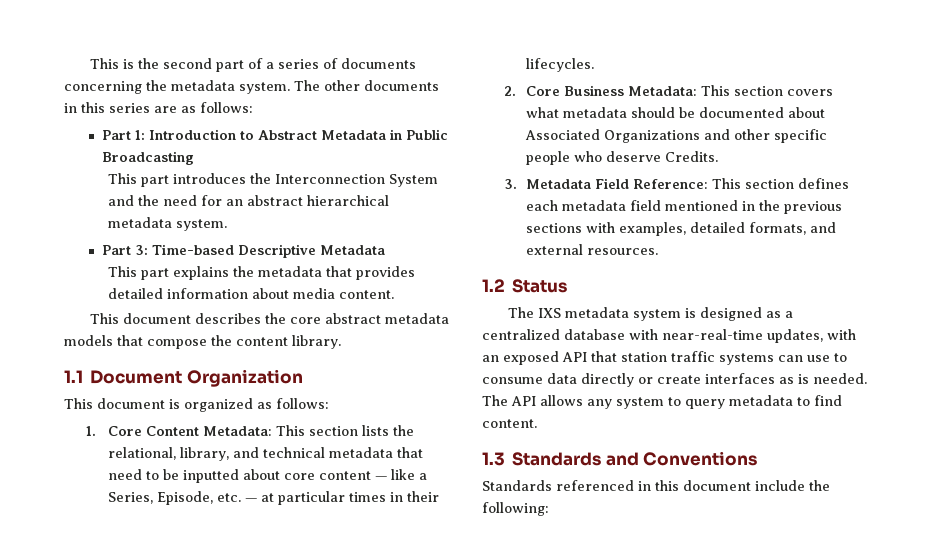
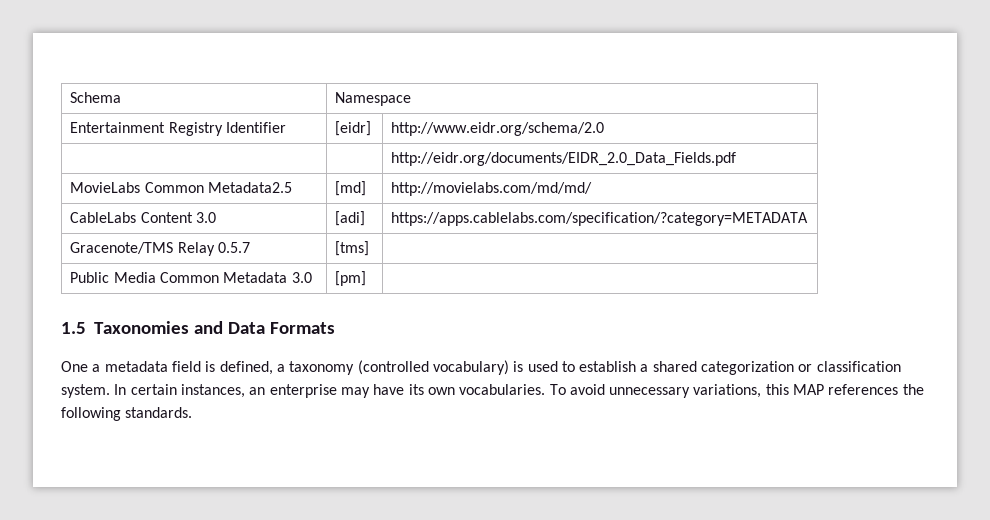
[90,58,417,72] [64,80,439,94] [64,102,253,113] [102,129,449,140] [102,151,195,165] [108,173,439,187] [108,195,390,206] [108,217,228,231] [102,244,386,258] [108,266,416,280] [108,288,395,299] [90,313,450,324] [64,335,341,349] [64,369,303,387] [64,398,329,412] [86,425,415,436] [108,447,424,461] [108,469,428,483] [108,491,440,505] [526,58,595,72] [504,85,834,96] [526,107,826,118] [525,129,828,143] [526,151,719,165] [504,178,850,189] [526,200,843,214] [526,222,837,236] [526,244,659,255] [482,279,568,293] [508,307,794,321] [482,329,856,343] [482,351,847,365] [482,373,867,387] [482,395,842,409] [482,419,537,428] [482,451,758,466] [482,480,830,491] [482,502,549,516] This is the second part of a series of documents concerning the metadata system. The other documents in this series are as follows: // Part 1: Introduction to Abstract Metadata in Public Broadcasting // This part introduces the Interconnection System and the need for an abstract hierarchical metadata system. // Part 3: Time-based Descriptive Metadata // This part explains the metadata that provides detailed information about media content. // This document describes the core abstract metadata models that compose the content library. // 1.1 Document Organization // This document is organized as follows: // 1. Core Content Metadata: This section lists the relational, library, and technical metadata that need to be inputted about core content — like a Series, Episode, etc. — at particular times in their lifecycles. // 2. Core Business Metadata: This section covers what metadata should be documented about Associated Organizations and other specific people who deserve Credits. // 3. Metadata Field Reference: This section defines each metadata field mentioned in the previous sections with examples, detailed formats, and external resources. // 1.2 Status // The IXS metadata system is designed as a centralized database with near-real-time updates, with an exposed API that station traffic systems can use to consume data directly or create interfaces as is needed. The API allows any system to query metadata to find content. // 1.3 Standards and Conventions // Standards referenced in this document include the following: -> [70,92,122,103] [335,92,412,106] [70,122,286,136] [335,121,372,136] [391,122,605,136] [391,152,737,166] [70,182,292,193] [335,181,367,196] [391,182,593,196] [70,212,216,223] [335,211,366,226] [391,212,809,226] [70,242,250,256] [335,241,370,256] [70,272,312,283] [335,271,367,286] [61,321,335,334] [61,360,901,375] [61,384,924,398] [61,407,193,421] Schema | Namespace // Entertainment Registry Identifier | [eidr] | http://www.eidr.org/schema/2.0 // | | http://eidr.org/documents/EIDR_2.0_Data_Fields.pdf // MovieLabs Common Metadata2.5 | [md] | http://movielabs.com/md/md/ // CableLabs Content 3.0 | [adi] | https://apps.cablelabs.com/specification/?category=METADATA // Gracenote/TMS Relay 0.5.7 | [tms] | // Public Media Common Metadata 3.0 | [pm] | // 1.5 Taxonomies and Data Formats // One a metadata field is defined, a taxonomy (controlled vocabulary) is used to establish a shared categorization or classification system. In certain instances, an enterprise may have its own vocabularies. To avoid unnecessary variations, this MAP references the following standards.

